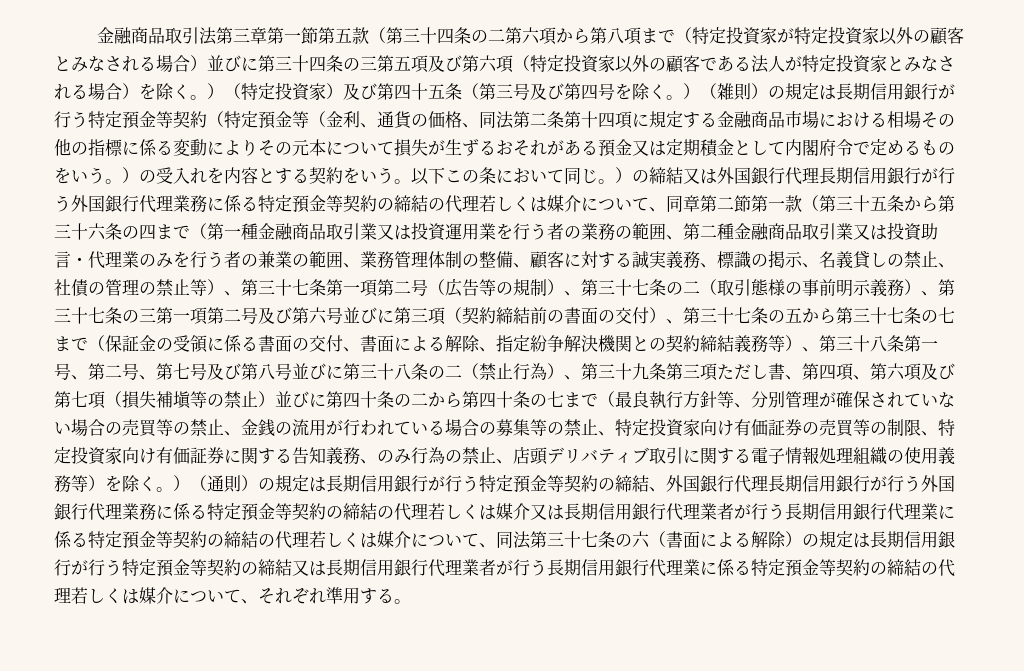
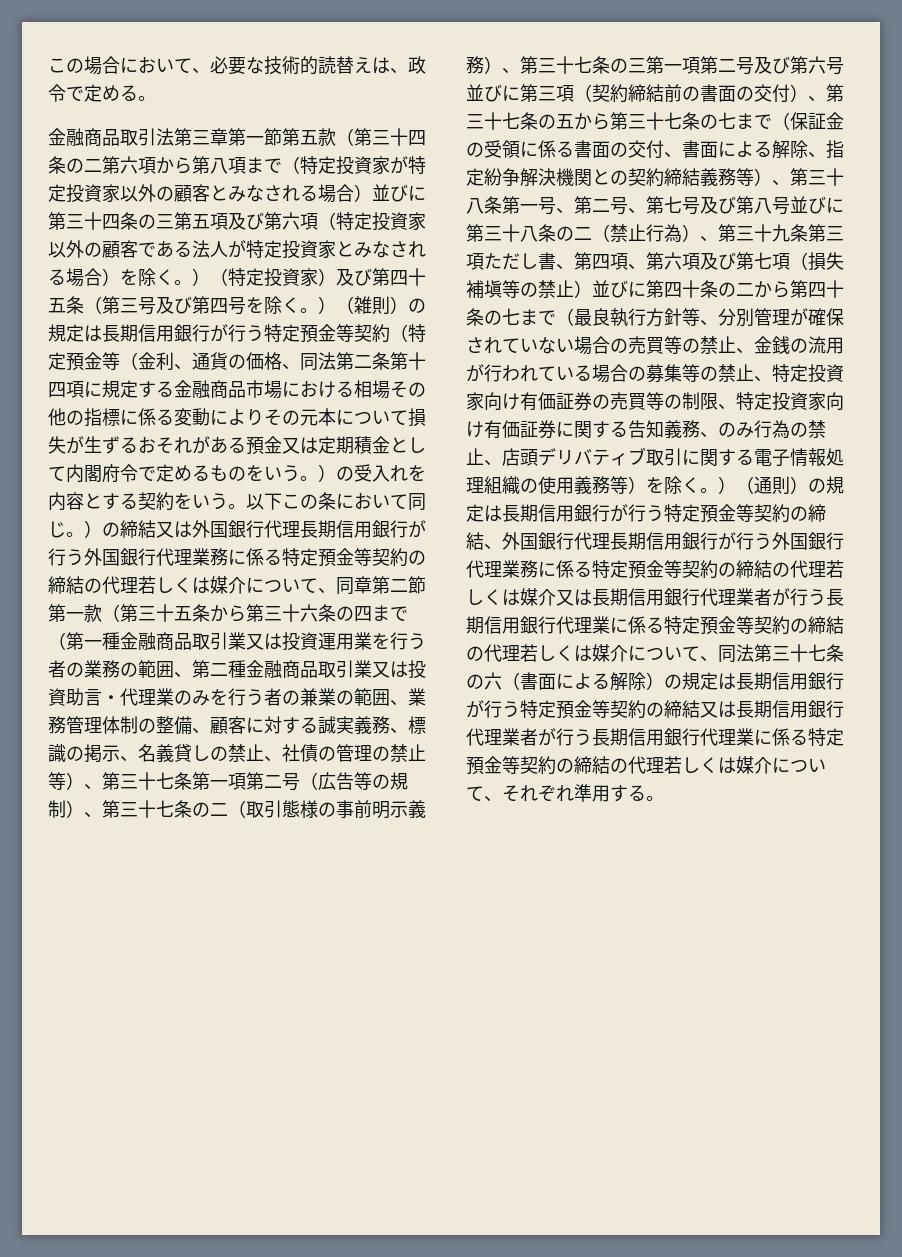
(97, 35) none -> [48,56,426,75] [48,84,156,102] この場合において、必要な技術的読替えは、政令で定める。 //

